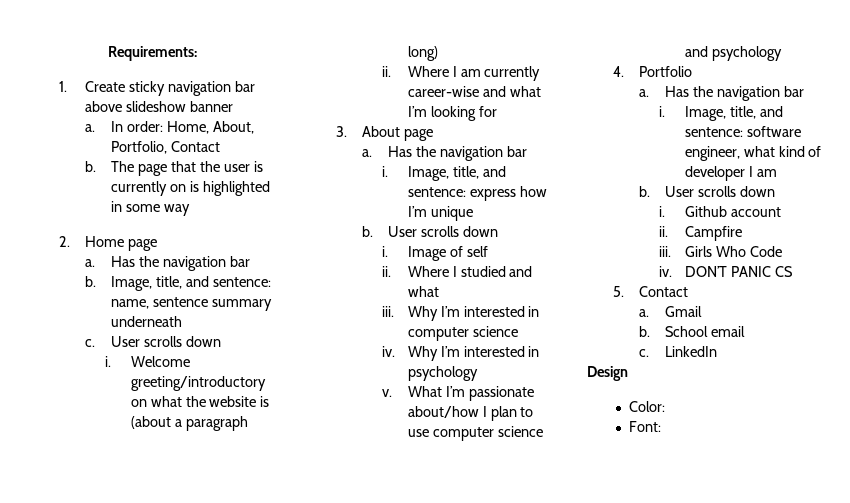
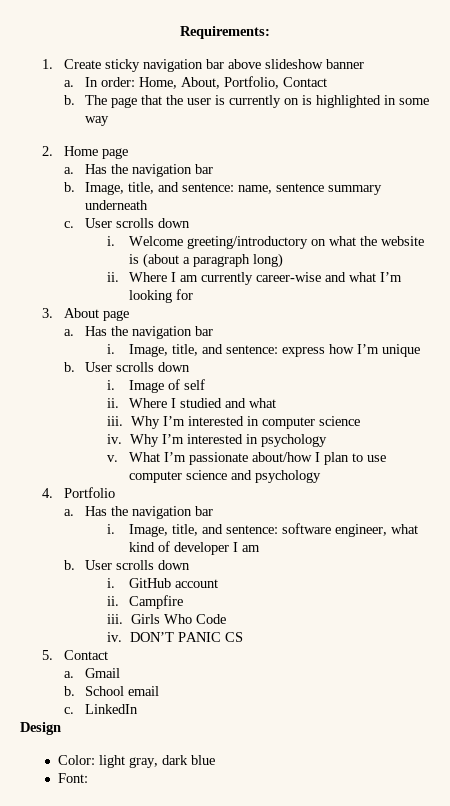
[684,206,727,217] Github -> [129,578,172,588] GitHub
(665, 406) none -> [98,755,215,768] light gray, dark blue

